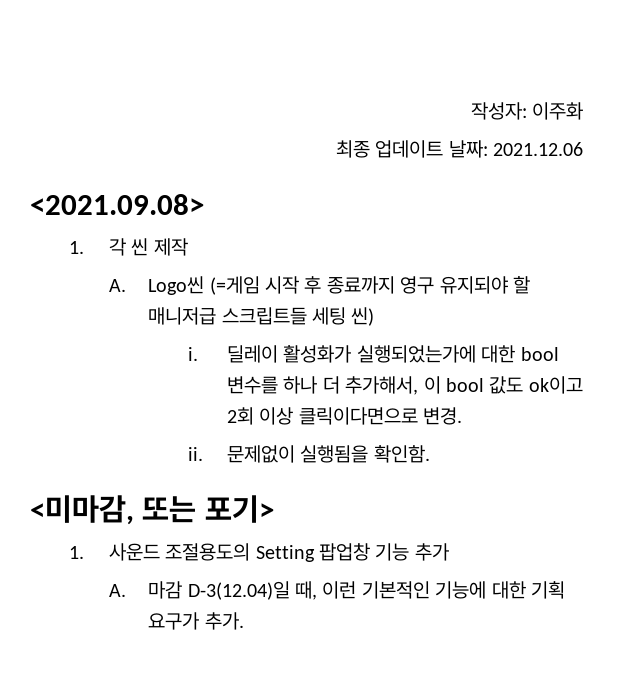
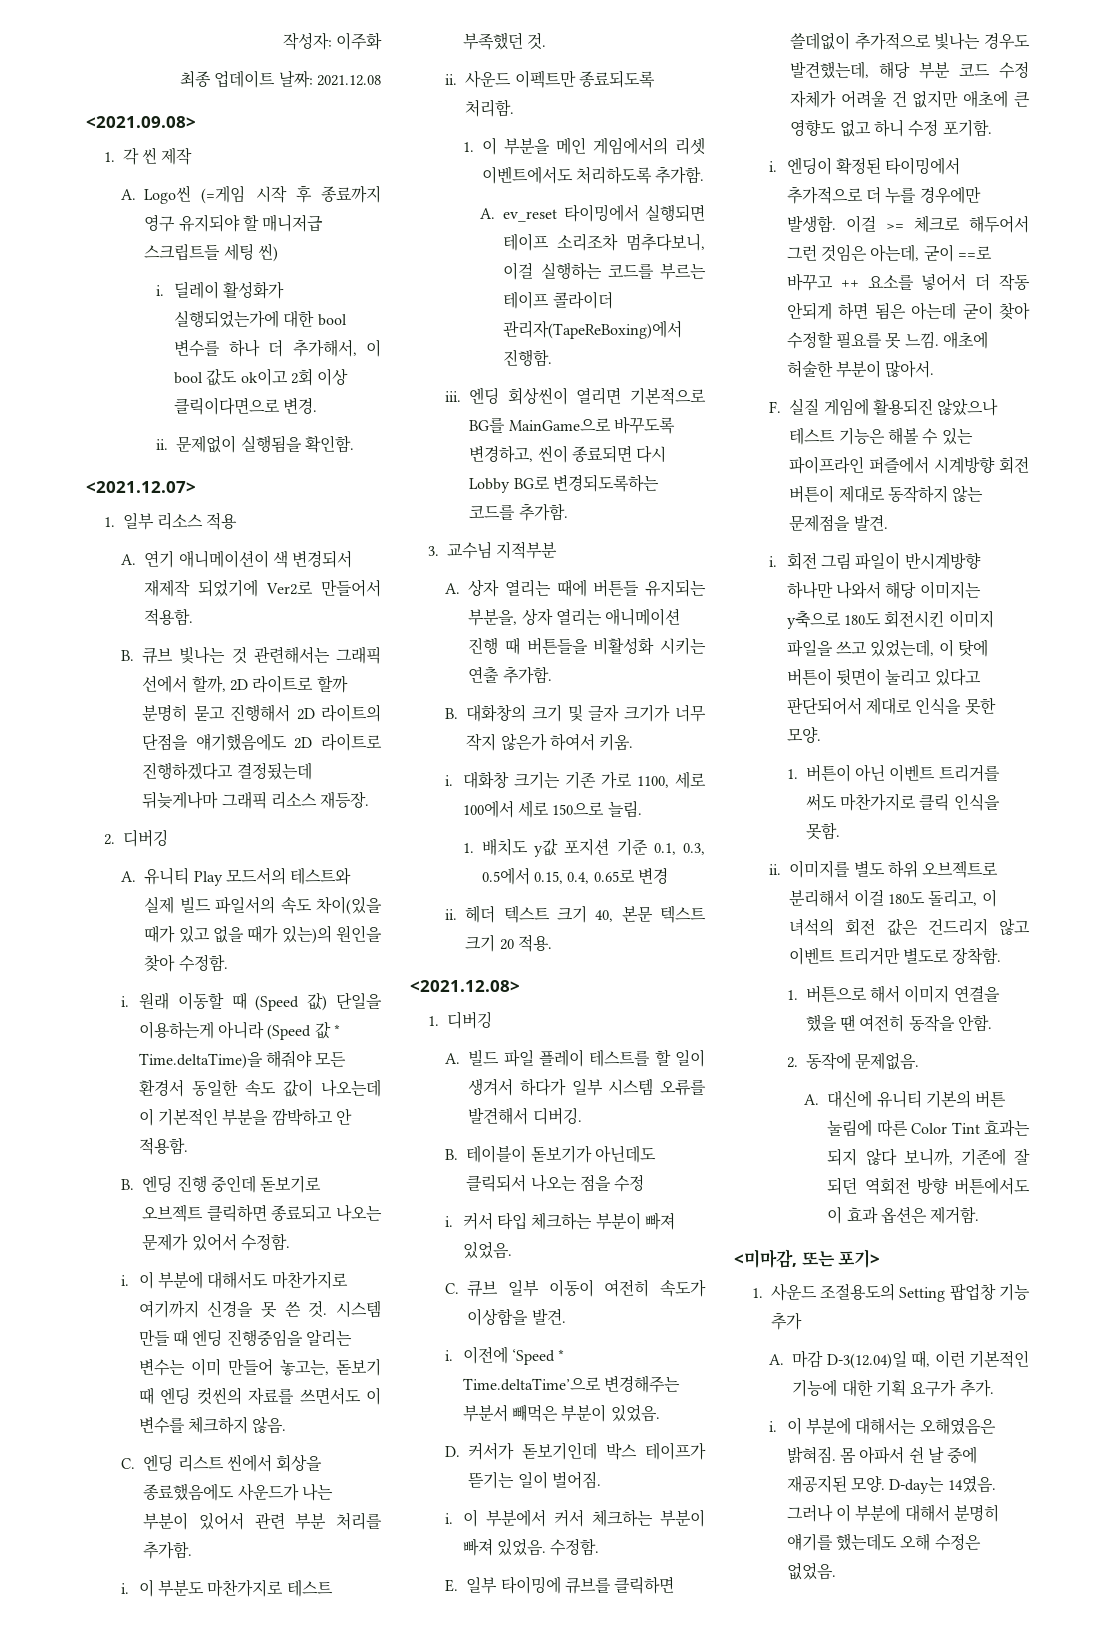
[492,142,583,156] 2021.12.06 -> [317,75,381,86] 2021.12.08
(430, 454) none -> [86,481,196,493] [103,512,238,530] [121,550,353,568] [144,579,381,597] [144,608,194,626] [121,646,381,664] [142,675,348,693] [142,704,381,722] [142,733,382,751] [142,762,312,780] [142,791,370,809] [103,829,168,847] [121,867,352,886] [144,896,382,915] [144,925,382,944] [144,954,228,972] [121,992,382,1011] [138,1021,341,1040] [138,1050,347,1069] [138,1079,381,1097] [138,1108,353,1126] [138,1137,188,1155] [121,1175,322,1193] [142,1204,382,1222] [142,1233,290,1251] [121,1271,348,1289] [138,1300,381,1318] [138,1329,353,1347] [138,1358,381,1376] [138,1387,381,1405] [138,1416,287,1434] [121,1454,323,1472] [143,1483,333,1501] [143,1512,382,1530] [143,1541,193,1559] [121,1579,333,1597] [462,32,547,50] [445,70,655,88] [465,99,515,117] [462,137,705,155] [481,166,705,184] [480,204,705,222] [503,233,705,251] [503,262,706,280] [503,291,613,309] [503,320,683,339] [503,349,553,367] [445,387,706,405] [469,416,675,434] [469,445,667,463] [469,474,659,493] [469,503,568,521] [427,541,557,559] [445,579,706,597] [468,608,681,626] [468,637,706,655] [468,666,552,684] [445,704,706,722] [466,733,634,751] [445,771,706,789] [462,800,642,818] [462,838,705,857] [481,867,669,885] [445,905,706,923] [465,934,552,952] [410,980,520,992] [427,1011,492,1029] [445,1049,705,1067] [468,1078,706,1096] [468,1107,582,1125] [445,1145,656,1163] [466,1174,645,1192] [445,1212,676,1230] [462,1242,512,1259] [445,1279,706,1297] [467,1308,566,1326] [445,1346,565,1365] [462,1375,681,1393] [462,1404,660,1422] [445,1442,706,1460] [468,1471,601,1489] [445,1509,705,1527] [462,1538,600,1556] [445,1576,675,1594] [790,32,1030,50] [790,61,1029,79] [790,90,1030,108] [790,119,992,137] [769,157,961,175] [786,186,981,204] [786,215,1029,233] [786,244,993,262] [786,273,1030,291] [786,302,1030,320] [786,331,989,349] [786,360,935,378] [769,398,999,416] [789,427,973,445] [789,456,1029,474] [789,485,984,503] [789,514,888,532] [769,552,981,570] [786,581,981,599] [786,610,994,629] [786,639,989,657] [786,668,981,686] [786,697,996,715] [786,727,821,743] [786,764,1000,782] [805,793,1000,811] [805,822,840,840] [769,860,999,878] [789,889,997,907] [789,918,1030,936] [789,947,1002,965] [786,985,1000,1003] [805,1014,993,1032] [786,1052,920,1070] [804,1090,1007,1108] [827,1119,1030,1137] [827,1148,1030,1166] [827,1177,1030,1195] [827,1206,980,1224] // <2021.12.07> // 1. 일부 리소스 적용 // A. 연기 애니메이션이 색 변경되서 재제작 되었기에 Ver2로 만들어서 적용함. // B. 큐브 빛나는 것 관련해서는 그래픽 선에서 할까, 2D 라이트로 할까 분명히 묻고 진행해서 2D 라이트의 단점을 얘기했음에도 2D 라이트로 진행하겠다고 결정됬는데 뒤늦게나마 그래픽 리소스 재등장. // 2. 디버깅 // A. 유니티 Play 모드서의 테스트와 실제 빌드 파일서의 속도 차이(있을 때가 있고 없을 때가 있는)의 원인을 찾아 수정함. // i. 원래 이동할 때 (Speed 값) 단일을 이용하는게 아니라 (Speed 값 * Time.deltaTime)을 해줘야 모든 환경서 동일한 속도 값이 나오는데 이 기본적인 부분을 깜박하고 안 적용함. // B. 엔딩 진행 중인데 돋보기로 오브젝트 클릭하면 종료되고 나오는 문제가 있어서 수정함. // i. 이 부분에 대해서도 마찬가지로 여기까지 신경을 못 쓴 것. 시스템 만들 때 엔딩 진행중임을 알리는 변수는 이미 만들어 놓고는, 돋보기 때 엔딩 컷씬의 자료를 쓰면서도 이 변수를 체크하지 않음. // C. 엔딩 리스트 씬에서 회상을 종료했음에도 사운드가 나는 부분이 있어서 관련 부분 처리를 추가함. // i. 이 부분도 마찬가지로 테스트 부족했던 것. // ii. 사운드 이펙트만 종료되도록 처리함. // 1. 이 부분을 메인 게임에서의 리셋 이벤트에서도 처리하도록 추가함. // A. ev_reset 타이밍에서 실행되면 테이프 소리조차 멈추다보니, 이걸 실행하는 코드를 부르는 테이프 콜라이더 관리자(TapeReBoxing)에서 진행함. // iii. 엔딩 회상씬이 열리면 기본적으로 BG를 MainGame으로 바꾸도록 변경하고, 씬이 종료되면 다시 Lobby BG로 변경되도록하는 코드를 추가함. // 3. 교수님 지적부분 // A. 상자 열리는 때에 버튼들 유지되는 부분을, 상자 열리는 애니메이션 진행 때 버튼들을 비활성화 시키는 연출 추가함. // B. 대화창의 크기 및 글자 크기가 너무 작지 않은가 하여서 키움. // i. 대화창 크기는 기존 가로 1100, 세로 100에서 세로 150으로 늘림. // 1. 배치도 y값 포지션 기준 0.1, 0.3, 0.5에서 0.15, 0.4, 0.65로 변경 // ii. 헤더 텍스트 크기 40, 본문 텍스트 크기 20 적용. // <2021.12.08> // 1. 디버깅 // A. 빌드 파일 플레이 테스트를 할 일이 생겨서 하다가 일부 시스템 오류를 발견해서 디버깅. // B. 테이블이 돋보기가 아닌데도 클릭되서 나오는 점을 수정 // i. 커서 타입 체크하는 부분이 빠져 있었음. // C. 큐브 일부 이동이 여전히 속도가 이상함을 발견. // i. 이전에 ‘Speed * Time.deltaTime’으로 변경해주는 부분서 빼먹은 부분이 있었음. // D. 커서가 돋보기인데 박스 테이프가 뜯기는 일이 벌어짐. // i. 이 부분에서 커서 체크하는 부분이 빠져 있었음. 수정함. // E. 일부 타이밍에 큐브를 클릭하면 쓸데없이 추가적으로 빛나는 경우도 발견했는데, 해당 부분 코드 수정 자체가 어려울 건 없지만 애초에 큰 영향도 없고 하니 수정 포기함. // i. 엔딩이 확정된 타이밍에서 추가적으로 더 누를 경우에만 발생함. 이걸 >= 체크로 해두어서 그런 것임은 아는데, 굳이 ==로 바꾸고 ++ 요소를 넣어서 더 작동 안되게 하면 됨은 아는데 굳이 찾아 수정할 필요를 못 느낌. 애초에 허술한 부분이 많아서. // F. 실질 게임에 활용되진 않았으나 테스트 기능은 해볼 수 있는 파이프라인 퍼즐에서 시계방향 회전 버튼이 제대로 동작하지 않는 문제점을 발견. // i. 회전 그림 파일이 반시계방향 하나만 나와서 해당 이미지는 y축으로 180도 회전시킨 이미지 파일을 쓰고 있었는데, 이 탓에 버튼이 뒷면이 눌리고 있다고 판단되어서 제대로 인식을 못한 모양. // 1. 버튼이 아닌 이벤트 트리거를 써도 마찬가지로 클릭 인식을 못함. // ii. 이미지를 별도 하위 오브젝트로 분리해서 이걸 180도 돌리고, 이 녀석의 회전 값은 건드리지 않고 이벤트 트리거만 별도로 장착함. // 1. 버튼으로 해서 이미지 연결을 했을 땐 여전히 동작을 안함. // 2. 동작에 문제없음. // A. 대신에 유니티 기본의 버튼 눌림에 따른 Color Tint 효과는 되지 않다 보니까, 기존에 잘 되던 역회전 방향 버튼에서도 이 효과 옵션은 제거함.
(244, 621) none -> [769,1417,996,1435] [786,1446,978,1464] [786,1475,996,1494] [786,1504,1000,1522] [786,1533,981,1551] [786,1563,836,1580] // i. 이 부분에 대해서는 오해였음은 밝혀짐. 몸 아파서 쉰 날 중에 재공지된 모양. D-day는 14였음. 그러나 이 부분에 대해서 분명히 얘기를 했는데도 오해 수정은 없었음.

